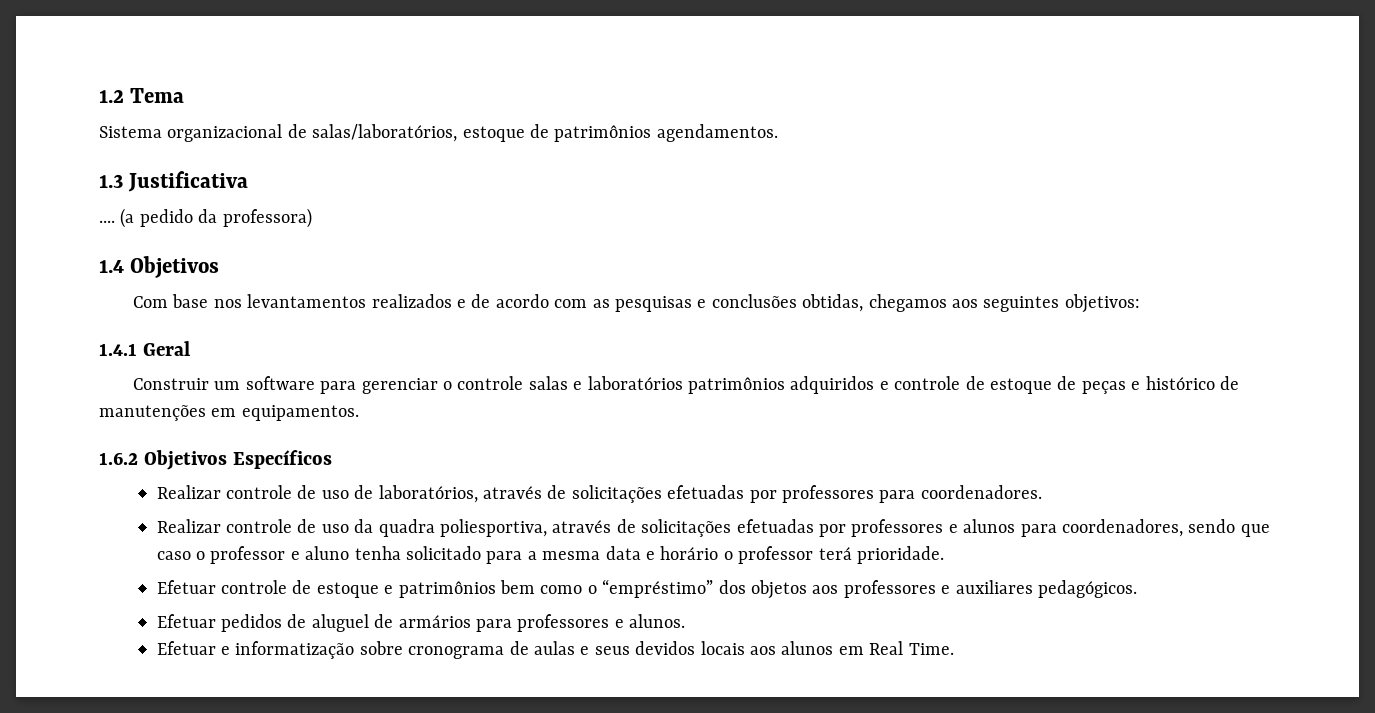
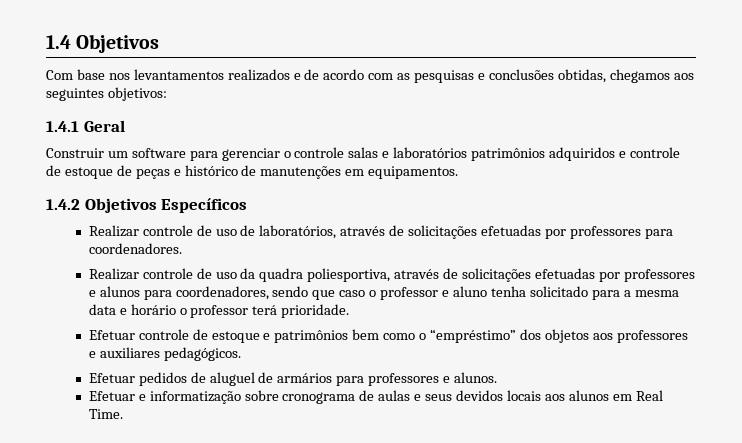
[99,88,185,103] [99,124,778,142] [99,171,249,192] [99,208,312,228] 1.2 Tema // Sistema organizacional de salas/laboratórios, estoque de patrimônios agendamentos. // 1.3 Justificativa // .... (a pedido da professora) // -> (46, 42) none
[99,452,138,465] 1.6.2 -> [46,199,80,210] 1.4.2

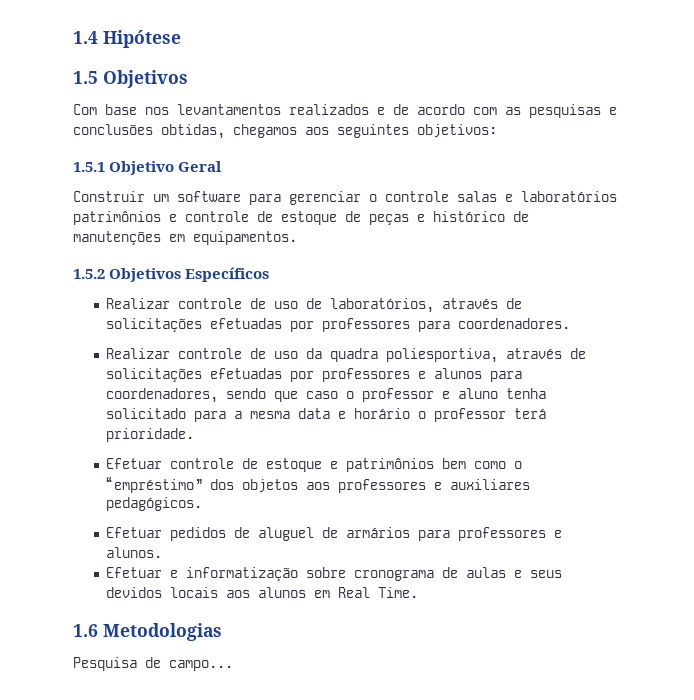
(71, 42) none -> [103,30,181,48] [73,71,98,84] Hipótese // 1.5
[46,121,79,132] 1.4.1 -> [73,161,175,175] 1.5.1 Objetivo
[549,147,616,161] adquiridos -> (161, 218) none
[46,199,80,210] 1.4.2 -> [73,269,105,279] 1.5.2
(123, 414) none -> [73,623,222,641] [73,657,233,671] // 1.6 Metodologias // Pesquisa de campo...

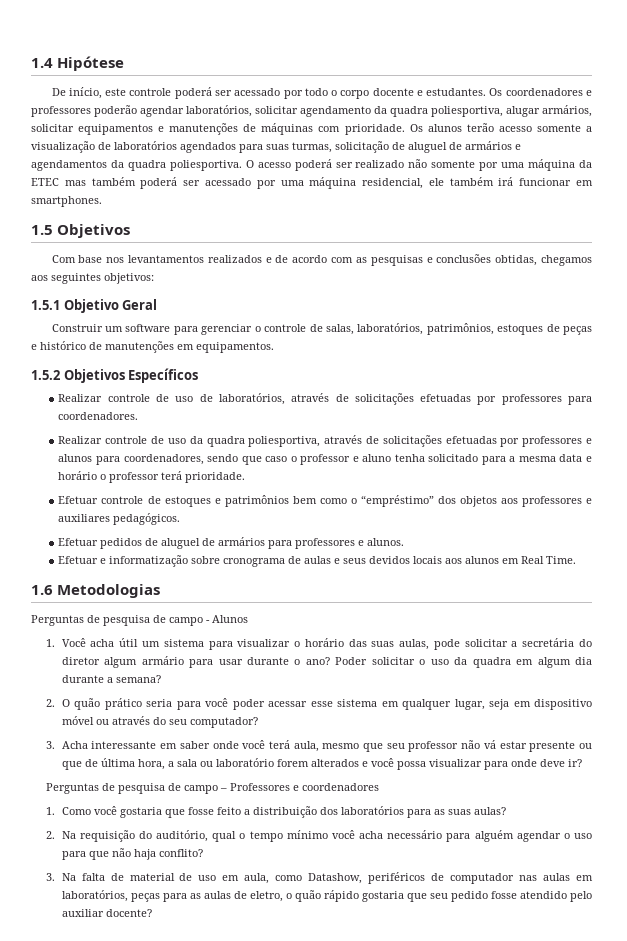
(181, 39) none -> [51,87,592,99] [31,105,592,117] [31,123,593,135] [31,141,521,153] [31,159,593,171] [31,177,593,189] [31,196,102,207] // De início, este controle poderá ser acessado por todo o corpo docente e estudantes. Os coordenadores e professores poderão agendar laboratórios, solicitar agendamento da quadra poliesportiva, alugar armários, solicitar equipamentos e manutenções de máquinas com prioridade. Os alunos terão acesso somente a visualização de laboratórios agendados para suas turmas, solicitação de aluguel de armários e agendamentos da quadra poliesportiva. O acesso poderá ser realizado não somente por uma máquina da ETEC mas também poderá ser acessado por uma máquina residencial, ele também irá funcionar em smartphones.
[457,191,617,202] [73,211,337,225] salas e laboratórios patrimônios e controle de estoque -> [309,323,544,335] de salas, laboratórios, patrimônios, estoques
[265,458,322,472] estoque -> [164,496,211,507] estoques
[73,657,233,671] Pesquisa de campo... -> [31,615,248,626] [46,638,593,650] [61,656,593,668] [61,675,161,683] [46,698,592,710] [61,716,258,728] [46,740,593,752] [61,758,582,770] [46,783,380,794] [46,806,506,818] [46,830,592,842] [61,848,203,860] [46,872,593,884] [61,890,593,902] [61,909,152,917] Perguntas de pesquisa de campo - Alunos // 1. Você acha útil um sistema para visualizar o horário das suas aulas, pode solicitar a secretária do diretor algum armário para usar durante o ano? Poder solicitar o uso da quadra em algum dia durante a semana? // 2. O quão prático seria para você poder acessar esse sistema em qualquer lugar, seja em dispositivo móvel ou através do seu computador? // 3. Acha interessante em saber onde você terá aula, mesmo que seu professor não vá estar presente ou que de última hora, a sala ou laboratório forem alterados e você possa visualizar para onde deve ir? // Perguntas de pesquisa de campo – Professores e coordenadores // 1. Como você gostaria que fosse feito a distribuição dos laboratórios para as suas aulas? // 2. Na requisição do auditório, qual o tempo mínimo você acha necessário para alguém agendar o uso para que não haja conflito? // 3. Na falta de material de uso em aula, como Datashow, periféricos de computador nas aulas em laboratórios, peças para as aulas de eletro, o quão rápido gostaria que seu pedido fosse atendido pelo auxiliar docente?

